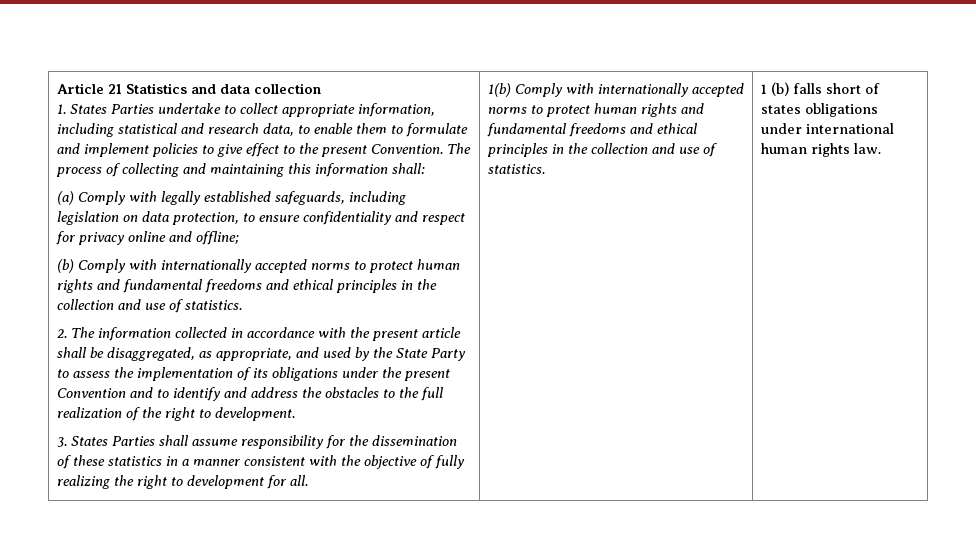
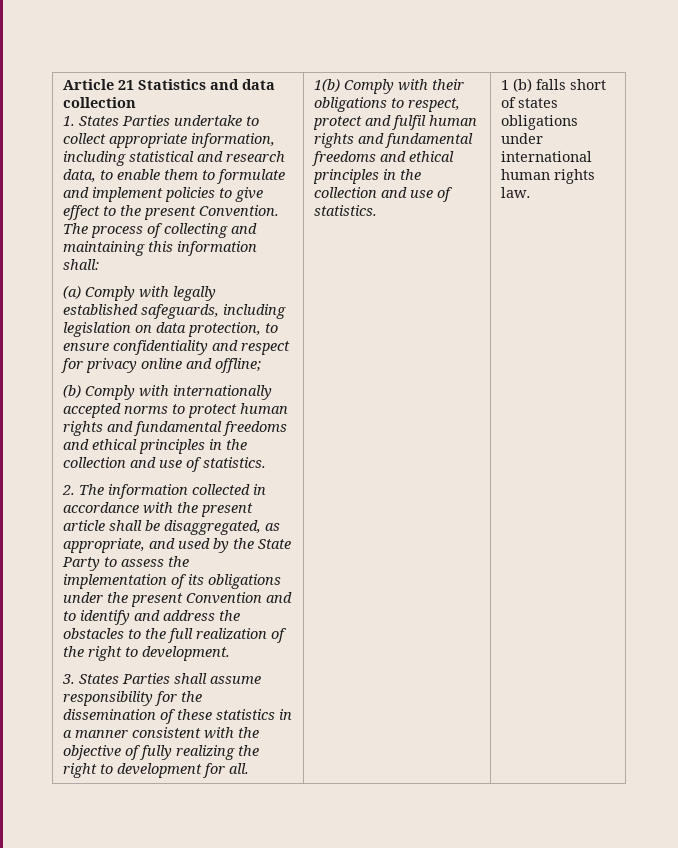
[597,83,744,97] [487,105,590,117] internationally accepted norms to protect -> [431,79,464,90] [313,97,460,112] [312,115,426,130] their obligations to respect, protect and fulfil

